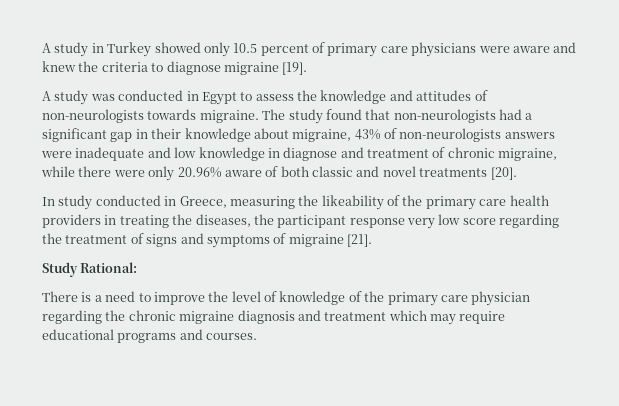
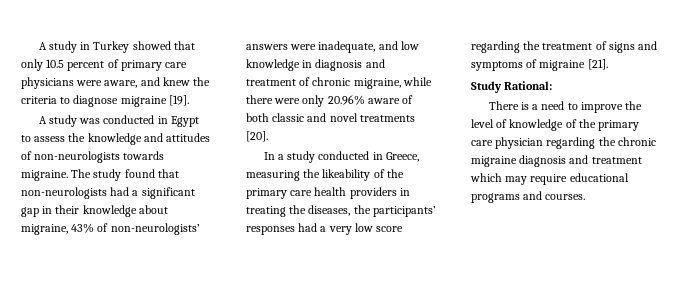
(201, 47) none -> [173,41,195,50] that
[512,46,550,53] aware -> [104,80,138,88] aware,
[399,128,502,142] non-neurologists -> [110,223,200,235] non-neurologists’
[75,147,145,161] inadequate -> [318,41,376,53] inadequate,
[283,147,338,161] diagnose -> [315,59,363,71] diagnosis
(55, 201) none -> [277,154,284,160] a
[277,215,405,228] participant response -> [372,206,436,217] [246,223,327,235] participants’ responses had a

